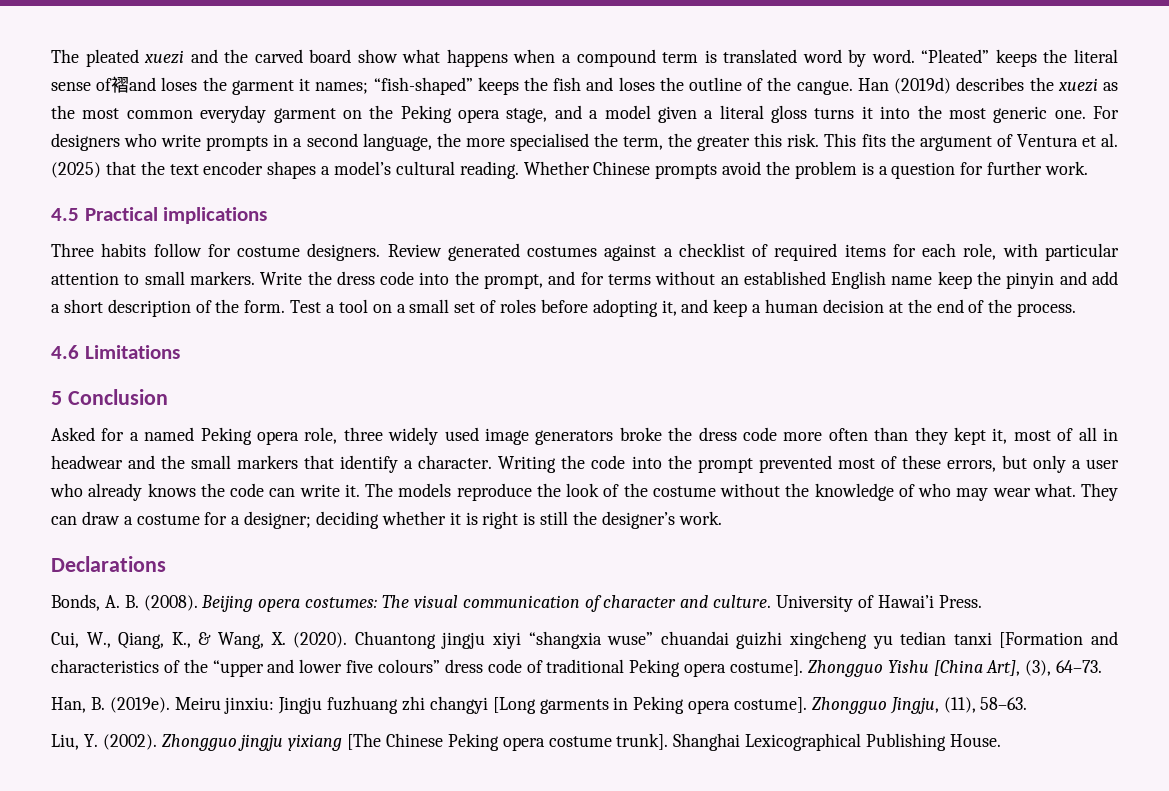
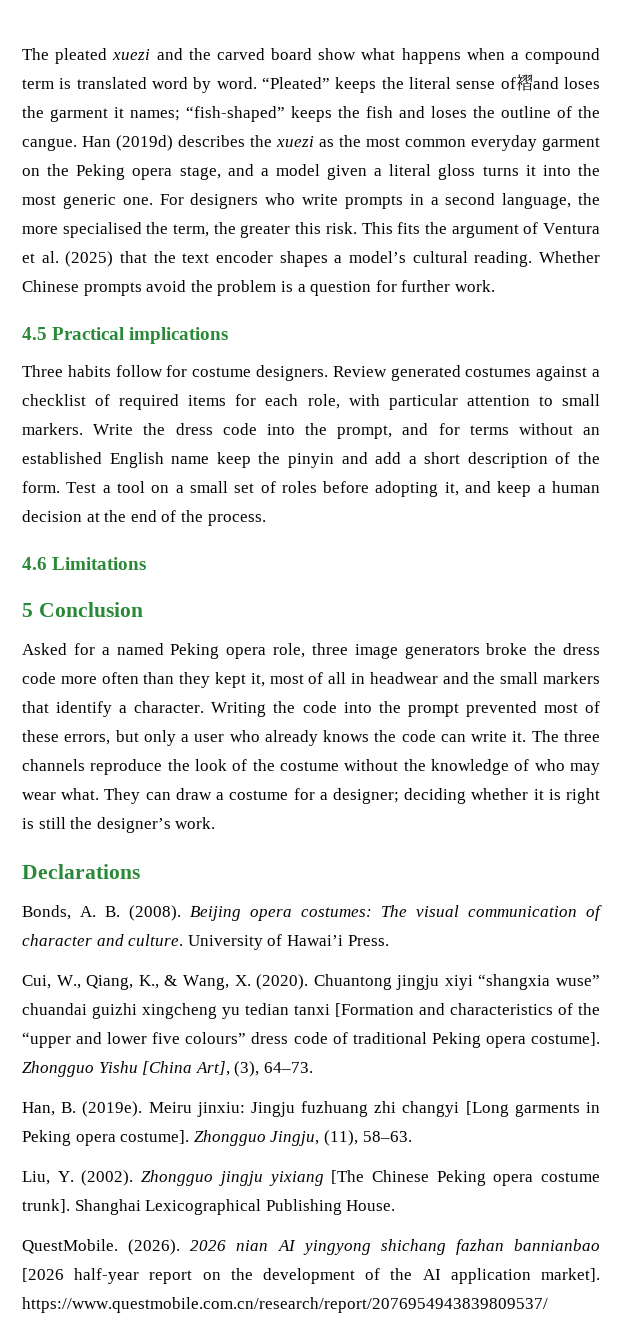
[388,427,479,445] widely used -> (348, 649) none
[398,483,452,497] models -> [563,730,600,742] [22,759,85,771] three channels
(1001, 740) none -> [22,1239,600,1255] [22,1268,600,1284] [22,1297,548,1313] // QuestMobile. (2026). 2026 nian AI yingyong shichang fazhan bannianbao [2026 half-year report on the development of the AI application market]. https://www.questmobile.com.cn/research/report/2076954943839809537/

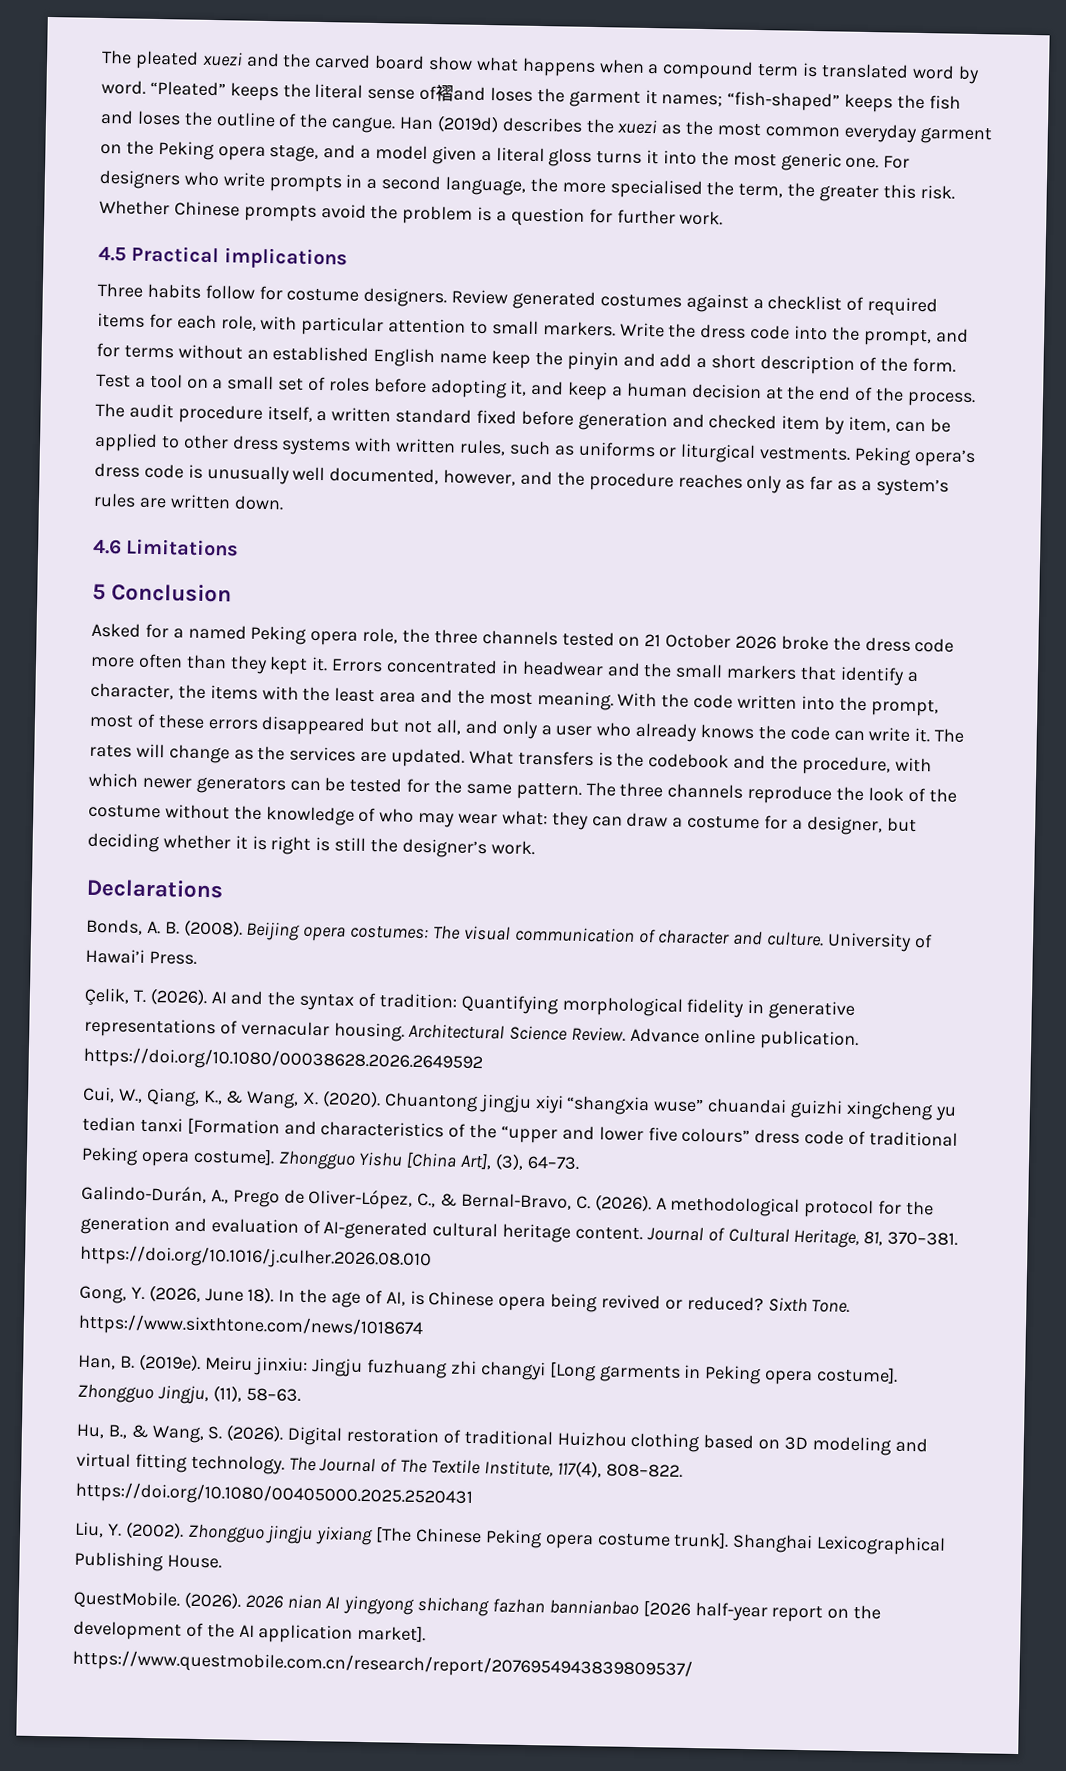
[361,222,600,238] [22,251,533,267] This fits the argument of Ventura et al. (2025) that the text encoder shapes a model’s cultural reading. -> (955, 192) none
(266, 520) none -> [95,402,951,435] [94,432,976,468] [94,462,949,497] [93,492,284,511] The audit procedure itself, a written standard fixed before generation and checked item by item, can be applied to other dress systems with written rules, such as uniforms or liturgical vestments. Peking opera’s dress code is unusually well documented, however, and the procedure reaches only as far as a system’s rules are written down.
[311,643,480,659] three image generators -> [402,628,778,650] the three channels tested on 21 October 2026
[250,672,347,687] it, most of all -> [311,656,499,675] it. Errors concentrated
[134,701,537,717] character. Writing the code into the prompt prevented -> [90,682,939,717] character, the items with the least area and the most meaning. With the code written into the prompt,
[64,730,139,745] errors, but -> [207,716,499,736] errors disappeared but not all, and
(559, 736) none -> [89,743,932,776] [88,772,616,800] rates will change as the services are updated. What transfers is the codebook and the procedure, with which newer generators can be tested for the same pattern. The
[61,788,141,804] what. They -> [501,810,589,830] what: they
[332,788,399,804] designer; -> [805,815,917,836] designer, but
(389, 940) none -> [84,987,856,1020] [84,1017,859,1050] [83,1046,483,1074] // Çelik, T. (2026). AI and the syntax of tradition: Quantifying morphological fidelity in generative representations of vernacular housing. Architectural Science Review. Advance online publication. https://doi.org/10.1080/00038628.2026.2649592
(313, 1067) none -> [81,1184,935,1219] [80,1215,959,1249] [79,1244,432,1271] [79,1285,851,1313] [78,1313,424,1340] // Galindo-Durán, A., Prego de Oliver-López, C., & Bernal-Bravo, C. (2026). A methodological protocol for the generation and evaluation of AI-generated cultural heritage content. Journal of Cultural Heritage, 81, 370–381. https://doi.org/10.1016/j.culher.2026.08.010 // Gong, Y. (2026, June 18). In the age of AI, is Chinese opera being revived or reduced? Sixth Tone. https://www.sixthtone.com/news/1018674
(412, 1136) none -> [76,1423,928,1456] [76,1452,683,1479] [75,1481,473,1508] // Hu, B., & Wang, S. (2026). Digital restoration of traditional Huizhou clothing based on 3D modeling and virtual fitting technology. The Journal of The Textile Institute, 117(4), 808–822. https://doi.org/10.1080/00405000.2025.2520431

